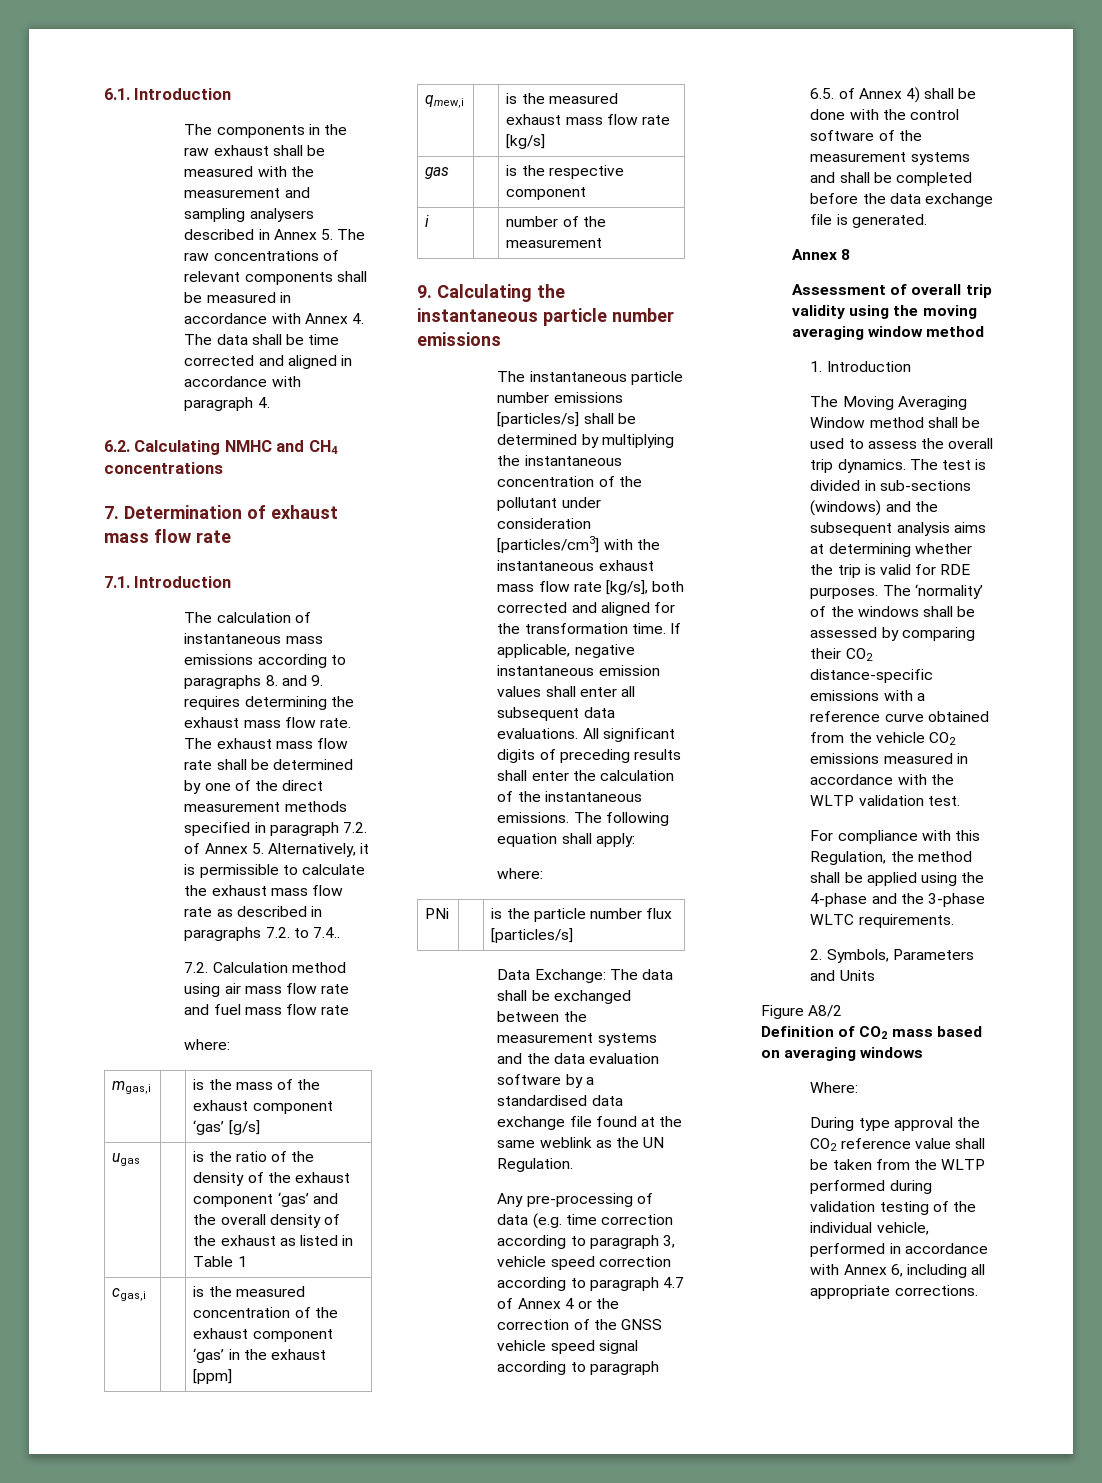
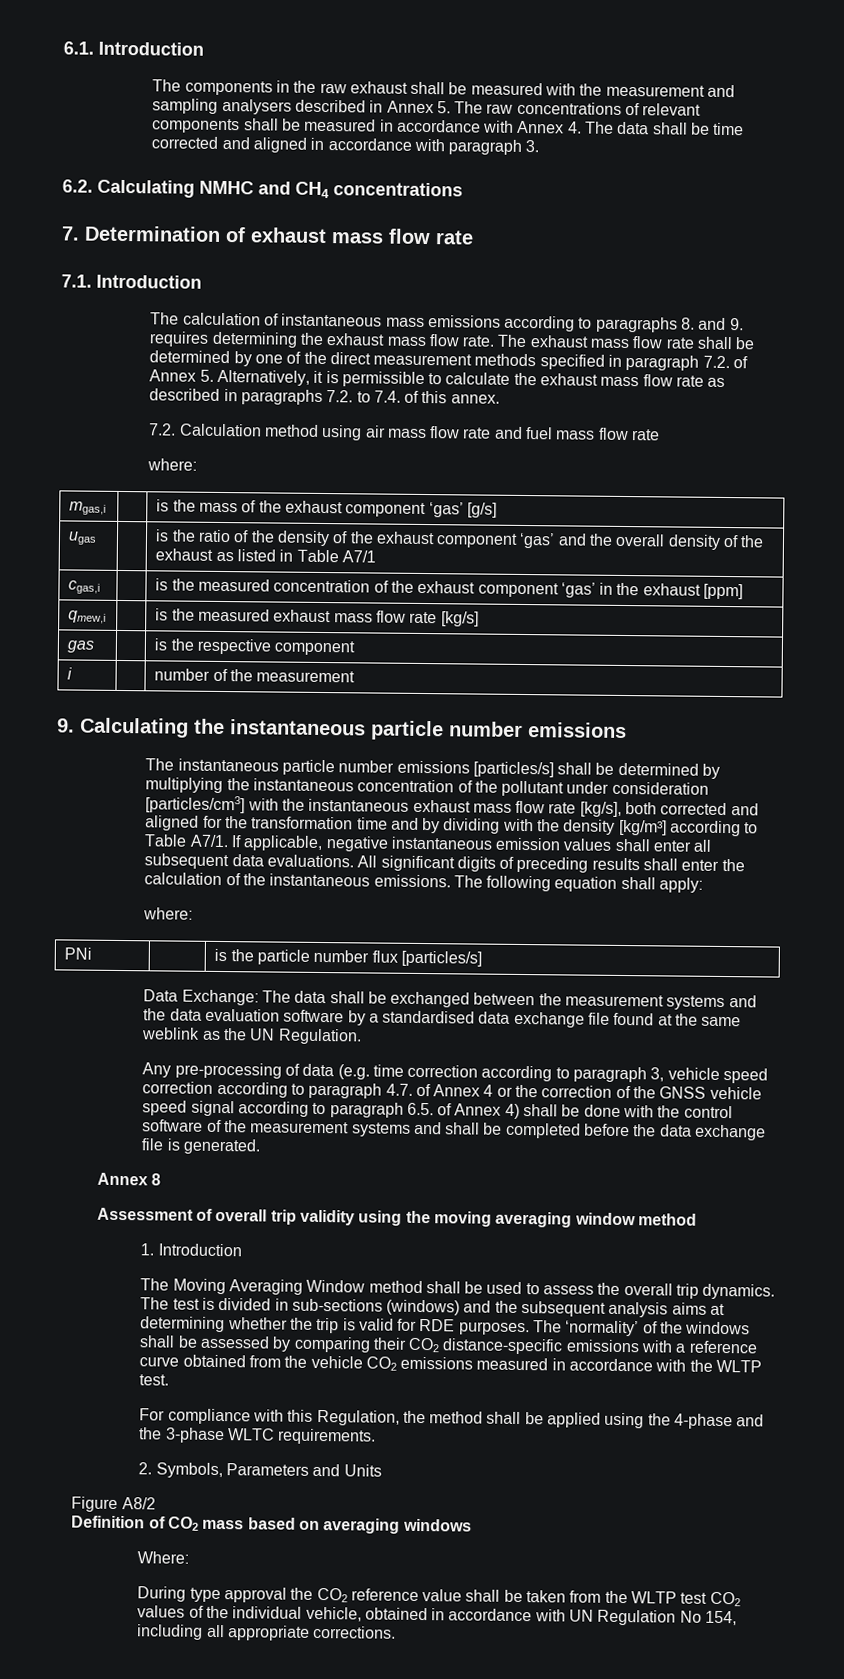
[257,397,270,408] 4. -> [525,139,540,153] 3.
[312,927,340,938] 7.4.. -> [373,390,500,404] 7.4. of this annex.
[237,1256,247,1267] 1 -> [341,550,376,563] A7/1
[631,623,666,634] time. -> [356,817,759,837] [144,834,229,848] time and by dividing with the density [kg/m³] according to Table A7/1.
[662,1277,684,1288] 4.7 -> [385,1083,413,1096] 4.7.
[858,795,924,806] validation -> (763, 1366) none
[810,1180,932,1194] [810,1201,929,1215] performed during validation testing -> [680,1591,741,1607] [137,1605,186,1618] test CO2 values
[810,1243,988,1257] [810,1264,903,1277] performed in accordance with Annex 6, -> [364,1607,738,1626] obtained in accordance with UN Regulation No 154,

